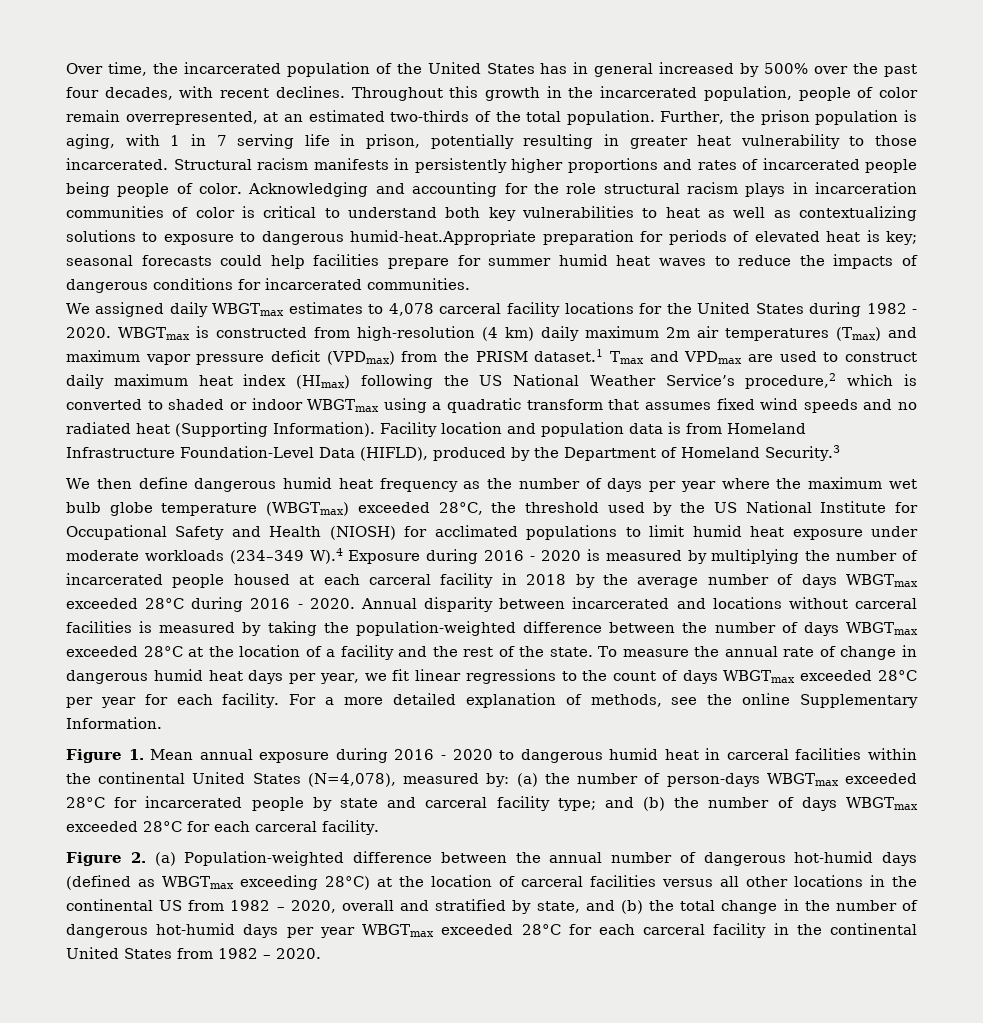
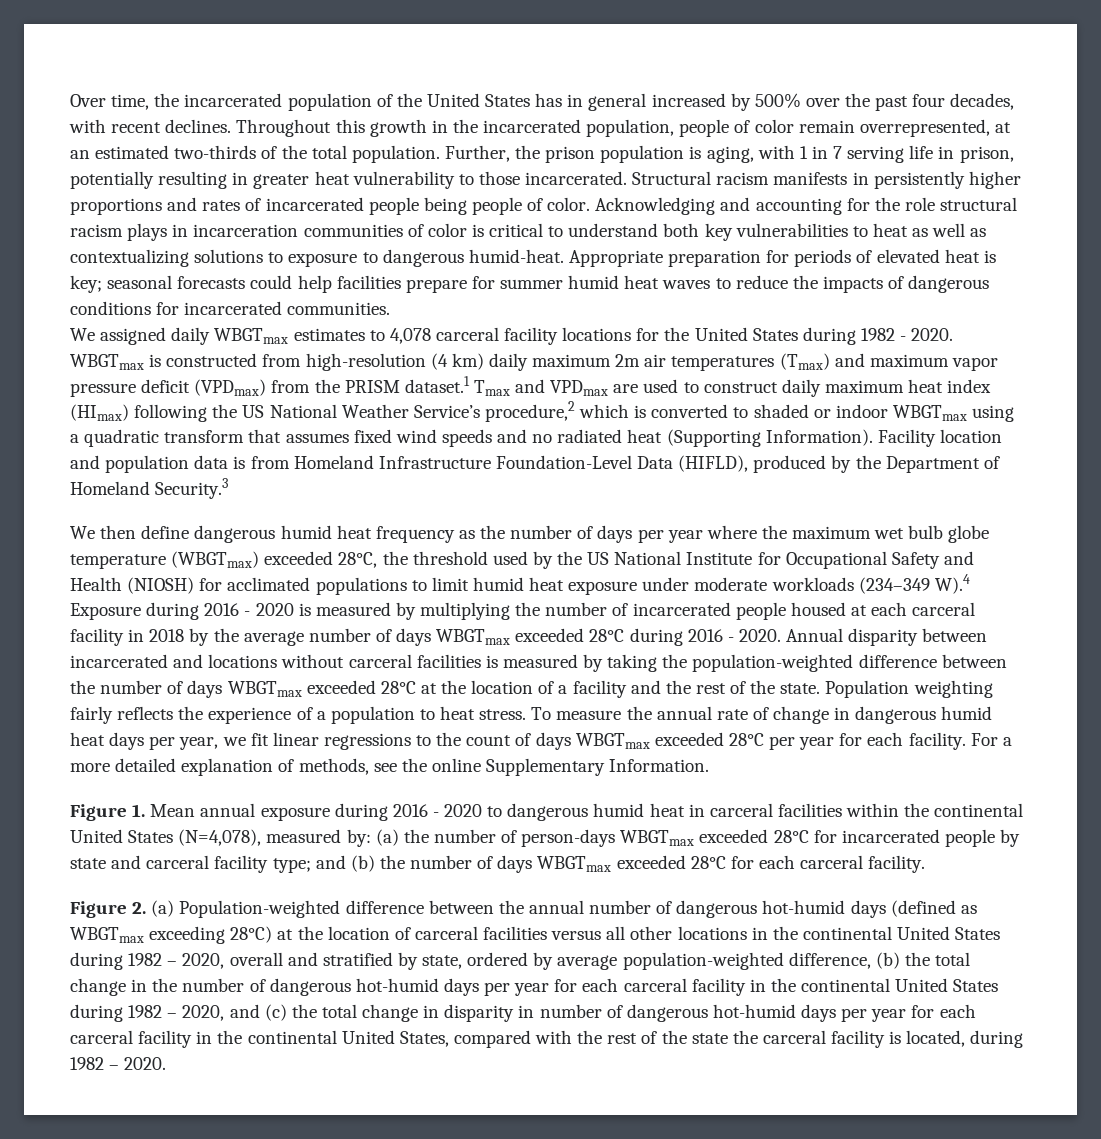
[350,230,537,245] humid-heat.Appropriate -> [468,249,663,267] humid-heat. Appropriate
(593, 652) none -> [825,680,993,698] [70,706,527,724] Population weighting fairly reflects the experience of a population to heat stress.
[159,900,225,911] US from -> [897,926,1001,940] [70,952,123,970] United States during
[585,900,615,911] and -> [467,952,871,970] ordered by average population-weighted difference,
[362,924,561,937] WBGTmax exceeded 28°C -> (550, 989) none
[177,948,213,959] from -> [70,1004,976,1022] [70,1030,1024,1048] during 1982 – 2020, and (c) the total change in disparity in number of dangerous hot-humid days per year for each carceral facility in the continental United States, compared with the rest of the state the carceral facility is located, during

